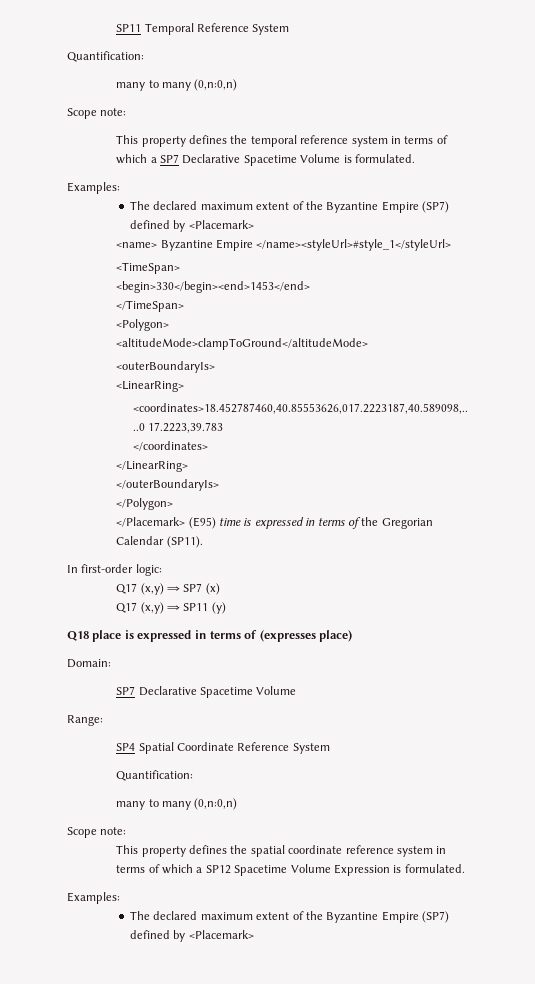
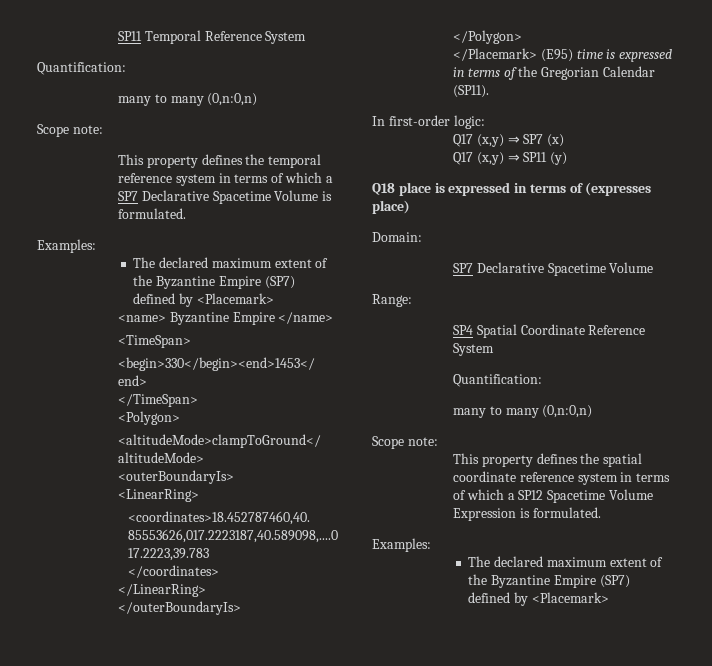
[256,239,452,251] </name><styleUrl>#style_1</styleUrl> -> [278,312,334,324] </name>

